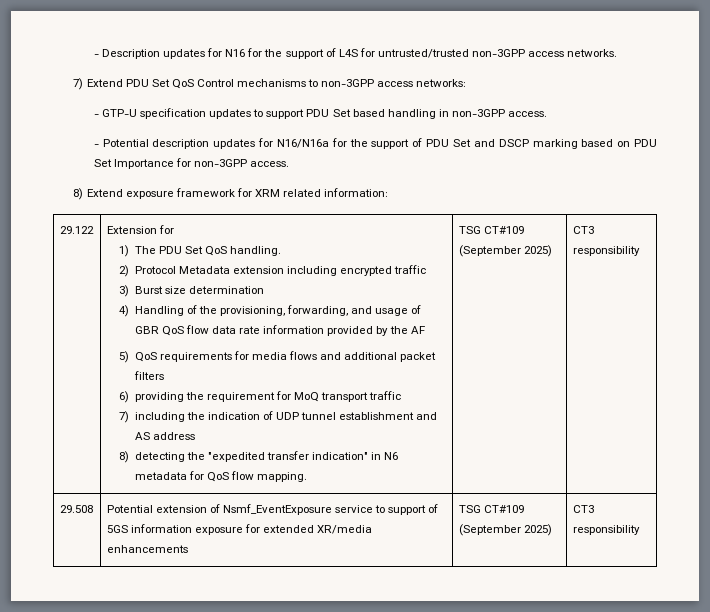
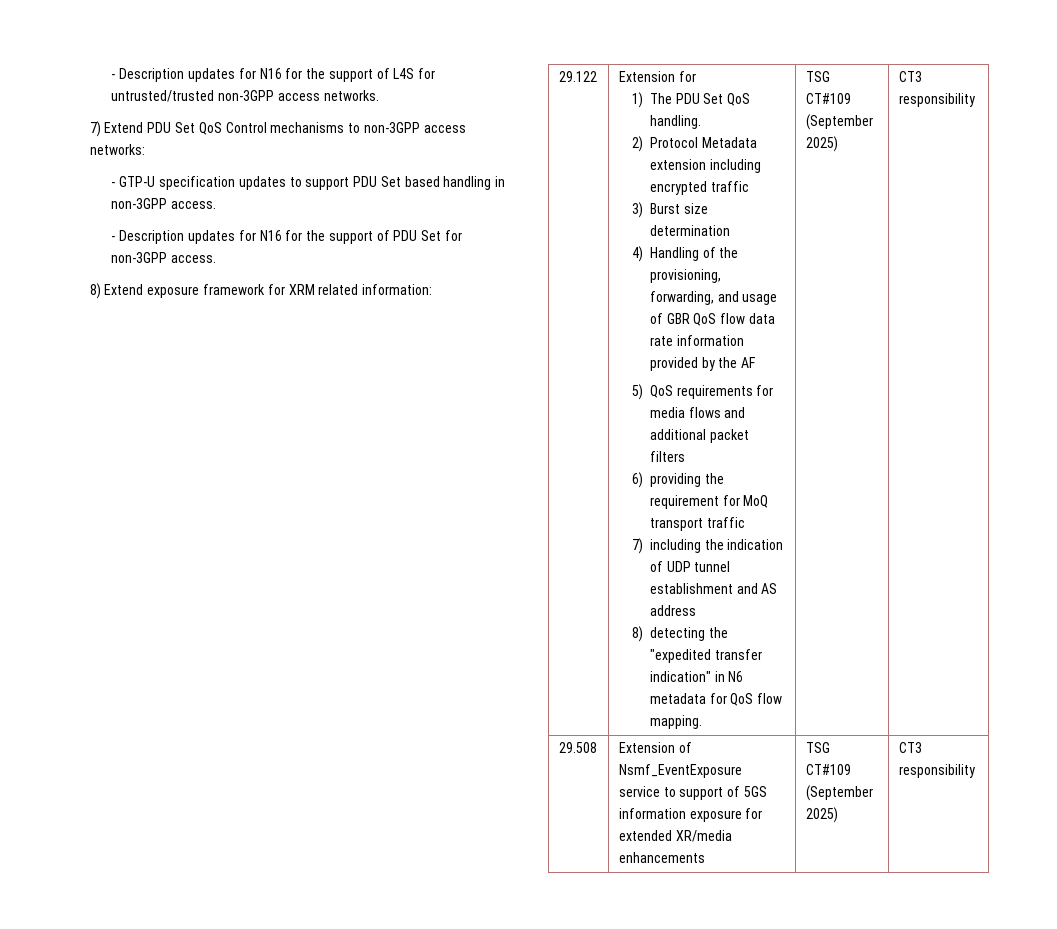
[102,138,329,149] Potential description updates for N16/N16a -> [119,230,282,244] Description updates for N16
[473,139,657,149] [93,159,174,169] and DSCP marking based on PDU Set Importance -> (442, 235) none
[106,505,207,513] Potential extension -> [618,742,675,753] Extension

